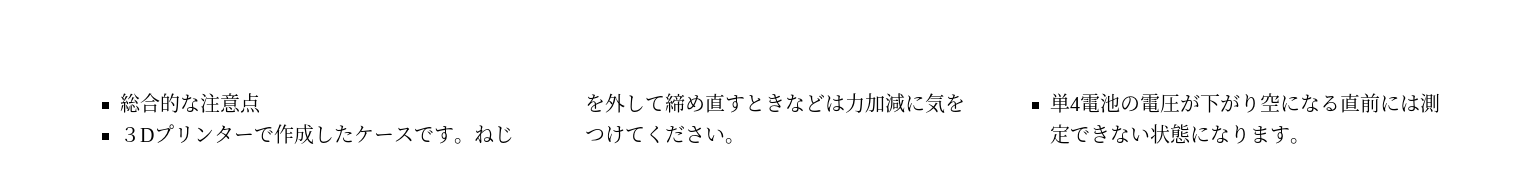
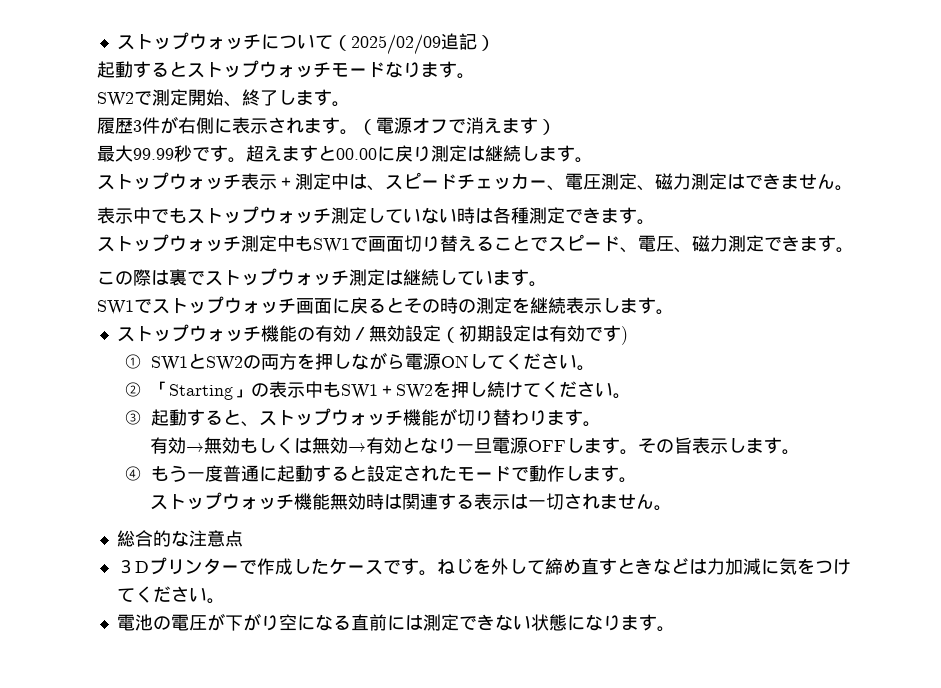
(120, 103) none -> [116,32,495,55] [97,60,475,79] [97,89,350,107] [97,116,556,135] [97,145,593,163] [97,172,853,191] [97,206,655,225] [97,234,854,253] [97,268,547,287] [97,296,674,315] [116,324,628,345] [123,352,595,371] [123,381,631,400] [123,408,601,427] [150,437,801,455] [123,465,637,483] [150,492,673,511] ストップウォッチについて（2025/02/09追記） // 起動するとストップウォッチモードなります。 // SW2で測定開始、終了します。 // 履歴3件が右側に表示されます。（電源オフで消えます） // 最大99.99秒です。超えますと00.00に戻り測定は継続します。 // ストップウォッチ表示＋測定中は、スピードチェッカー、電圧測定、磁力測定はできません。 // 表示中でもストップウォッチ測定していない時は各種測定できます。 // ストップウォッチ測定中もSW1で画面切り替えることでスピード、電圧、磁力測定できます。 // この際は裏でストップウォッチ測定は継続しています。 // SW1でストップウォッチ画面に戻るとその時の測定を継続表示します。 // ストップウォッチ機能の有効／無効設定（初期設定は有効です) // ① SW1とSW2の両方を押しながら電源ONしてください。 // ②「Starting」の表示中もSW1＋SW2を押し続けてください。 // ③起動すると、ストップウォッチ機能が切り替わります。 // 有効→無効もしくは無効→有効となり一旦電源OFFします。その旨表示します。 // ④もう一度普通に起動すると設定されたモードで動作します。 // ストップウォッチ機能無効時は関連する表示は一切されません。 //
[1050,93,1080,113] 単4 -> (225, 601) none

